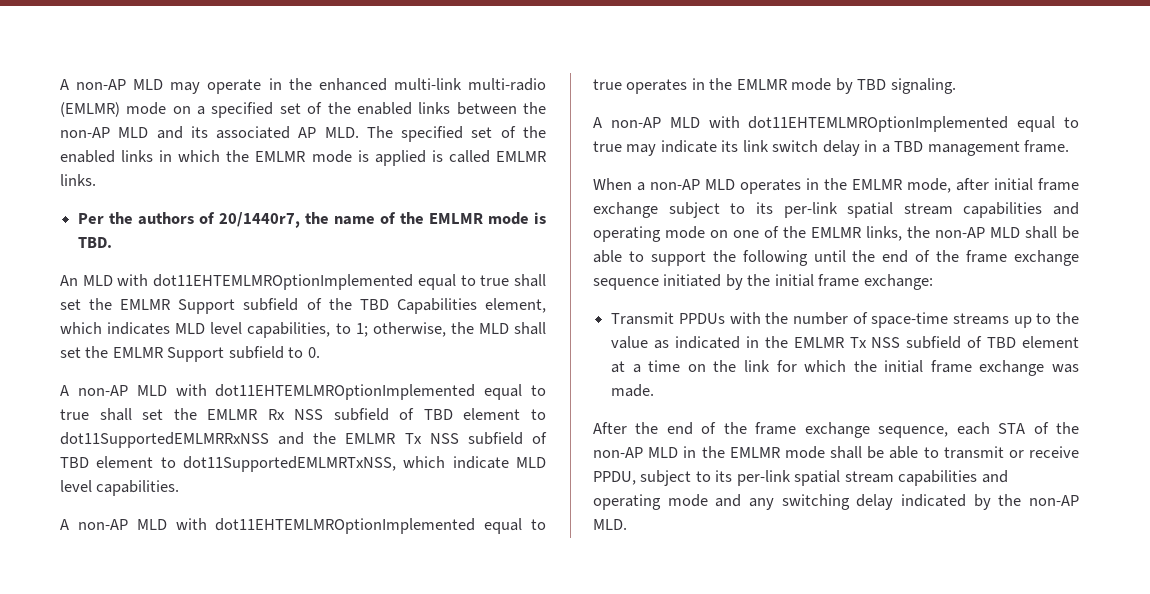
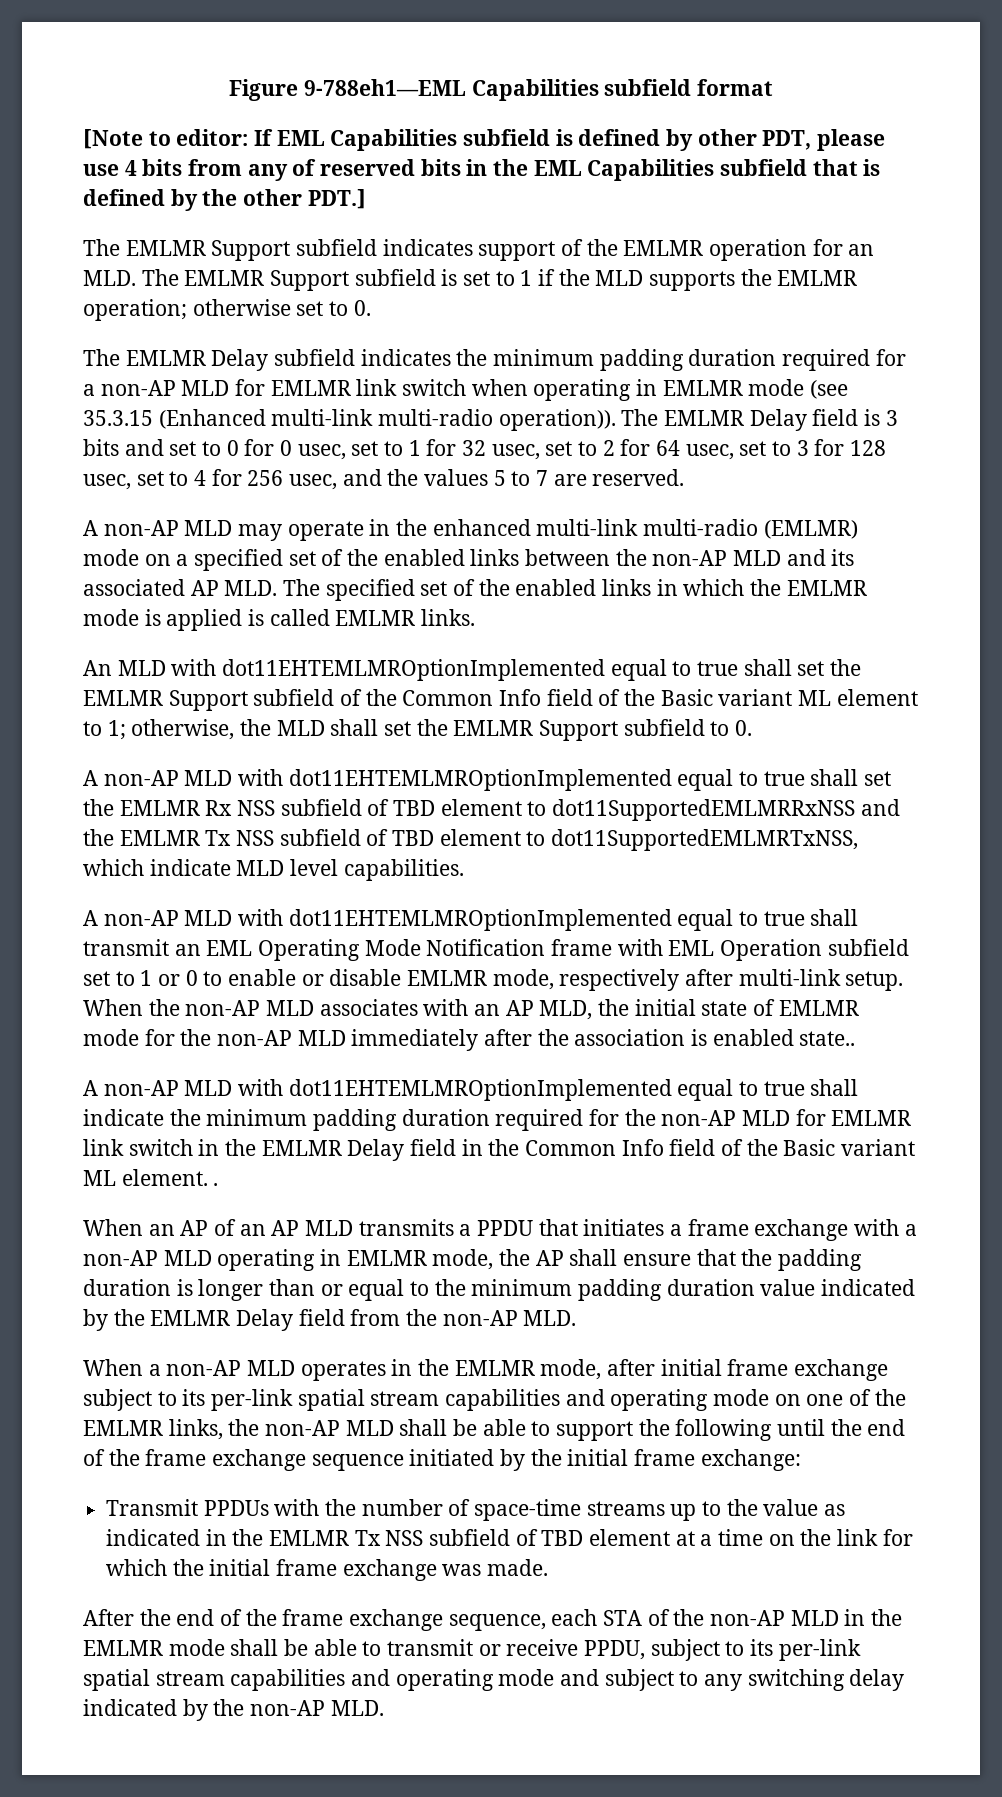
(60, 84) none -> [229,79,773,101] [83,129,886,151] [83,159,881,181] [83,189,366,211] [83,239,875,261] [83,269,858,291] [83,299,371,321] [83,349,906,371] [83,379,849,401] [83,409,898,431] [83,439,887,460] [83,469,685,490] Figure 9-788eh1—EML Capabilities subfield format // [Note to editor: If EML Capabilities subfield is defined by other PDT, please use 4 bits from any of reserved bits in the EML Capabilities subfield that is defined by the other PDT.] // The EMLMR Support subfield indicates support of the EMLMR operation for an MLD. The EMLMR Support subfield is set to 1 if the MLD supports the EMLMR operation; otherwise set to 0. // The EMLMR Delay subfield indicates the minimum padding duration required for a non-AP MLD for EMLMR link switch when operating in EMLMR mode (see 35.3.15 (Enhanced multi-link multi-radio operation)). The EMLMR Delay field is 3 bits and set to 0 for 0 usec, set to 1 for 32 usec, set to 2 for 64 usec, set to 3 for 128 usec, set to 4 for 256 usec, and the values 5 to 7 are reserved. //
[78,212,547,228] [78,237,113,248] // Per the authors of 20/1440r7, the name of the EMLMR mode is TBD. -> (476, 617) none
[359,298,546,314] [60,322,331,338] TBD Capabilities element, which indicates MLD level capabilities, -> [402,689,918,706] Common Info field of the Basic variant ML element
[626,78,956,94] [593,116,1079,132] [593,140,1070,156] operates in the EMLMR mode by TBD signaling. // A non-AP MLD with dot11EHTEMLMROptionImplemented equal to true may indicate its link switch delay in a TBD management frame. -> [810,909,859,926] [83,939,909,961] [83,969,904,991] [83,999,859,1020] [83,1029,856,1051] [83,1079,859,1101] [83,1109,912,1131] [83,1139,916,1161] [83,1169,219,1186] [83,1219,917,1241] [83,1249,863,1271] [83,1279,916,1301] [83,1309,577,1331] shall transmit an EML Operating Mode Notification frame with EML Operation subfield set to 1 or 0 to enable or disable EMLMR mode, respectively after multi-link setup. When the non-AP MLD associates with an AP MLD, the initial state of EMLMR mode for the non-AP MLD immediately after the association is enabled state.. // A non-AP MLD with dot11EHTEMLMROptionImplemented equal to true shall indicate the minimum padding duration required for the non-AP MLD for EMLMR link switch in the EMLMR Delay field in the Common Info field of the Basic variant ML element. . // When an AP of an AP MLD transmits a PPDU that initiates a frame exchange with a non-AP MLD operating in EMLMR mode, the AP shall ensure that the padding duration is longer than or equal to the minimum padding duration value indicated by the EMLMR Delay field from the non-AP MLD.
(742, 500) none -> [604,1669,699,1691] subject to

